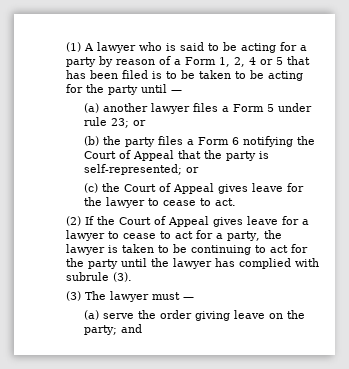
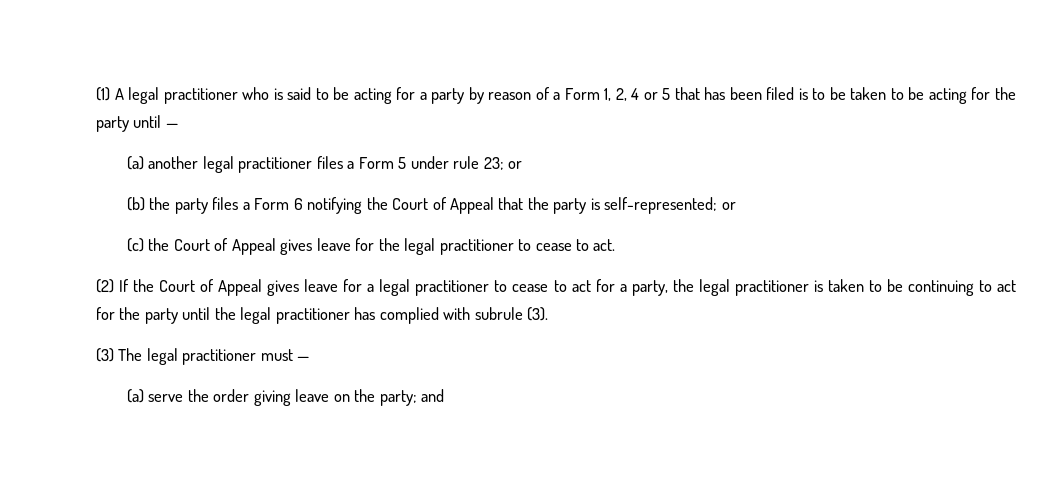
[96,42,136,53] lawyer -> [128,87,238,104] legal practitioner
[151,103,191,114] lawyer -> [202,156,313,173] legal practitioner
[106,197,146,208] lawyer -> [404,238,514,255] legal practitioner
[65,230,105,241] lawyer -> [379,279,490,296] legal practitioner
[65,244,105,255] lawyer -> [698,279,809,296] legal practitioner
[172,258,212,269] lawyer -> [240,307,350,324] legal practitioner
[109,291,149,302] lawyer -> [146,348,257,365] legal practitioner

